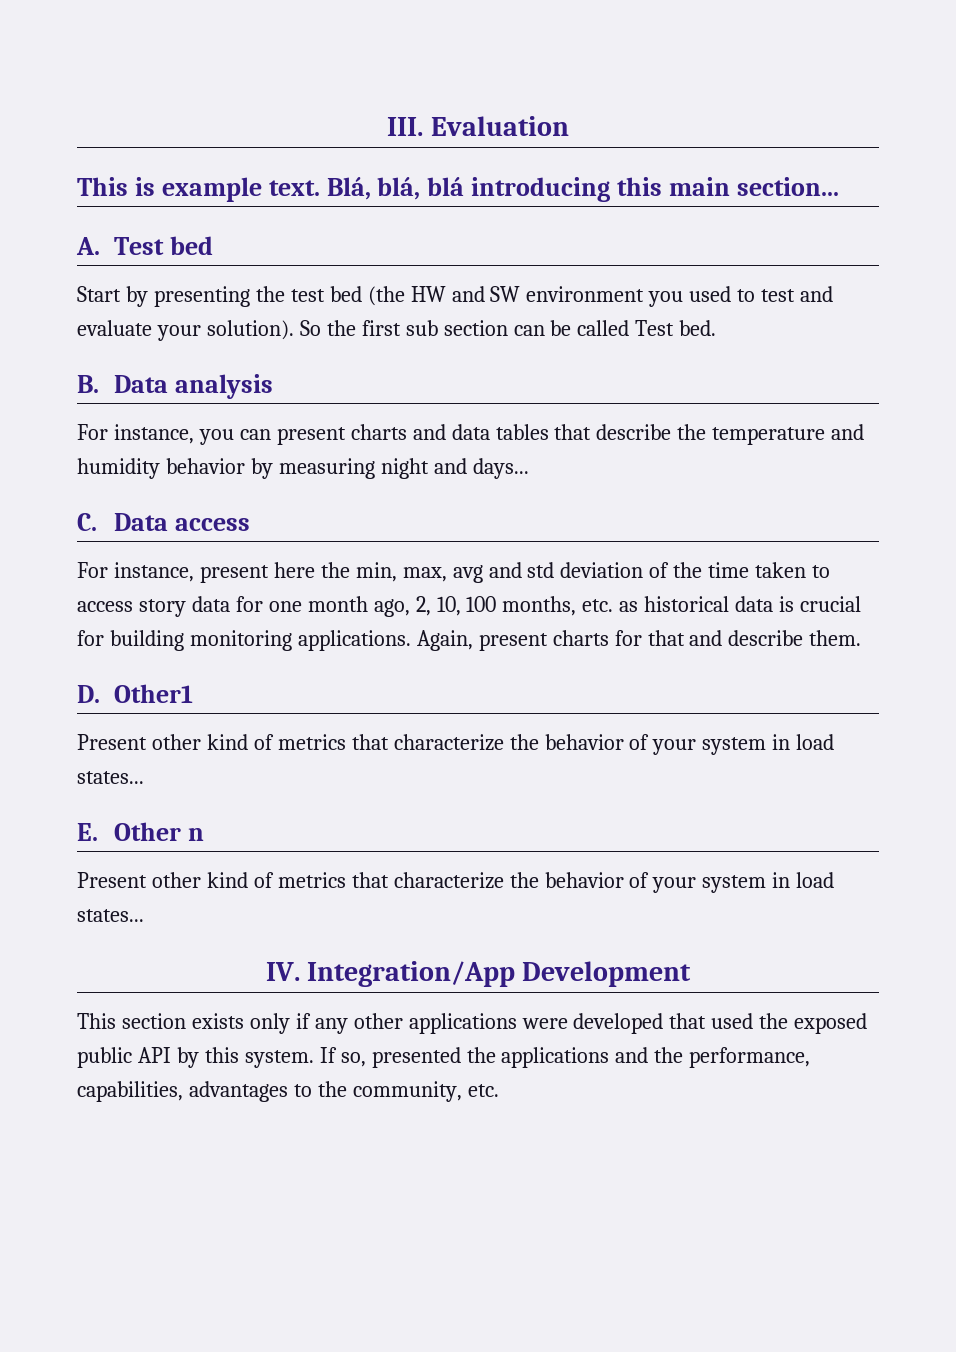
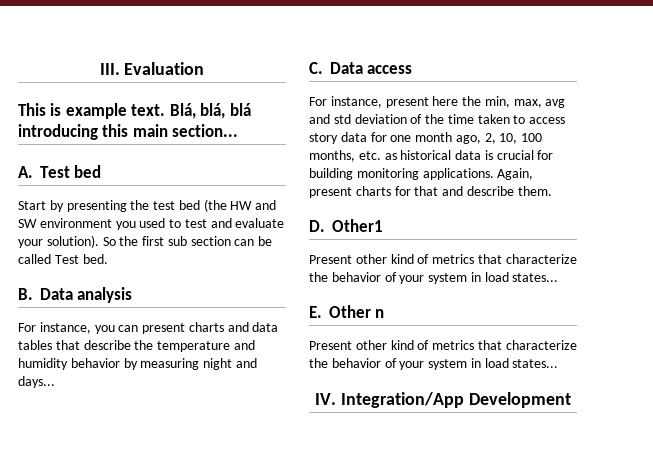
[77,1013,868,1034] [77,1047,811,1068] [77,1081,499,1102] // This section exists only if any other applications were developed that used the exposed public API by this system. If so, presented the applications and the performance, capabilities, advantages to the community, etc. -> (571, 400) none

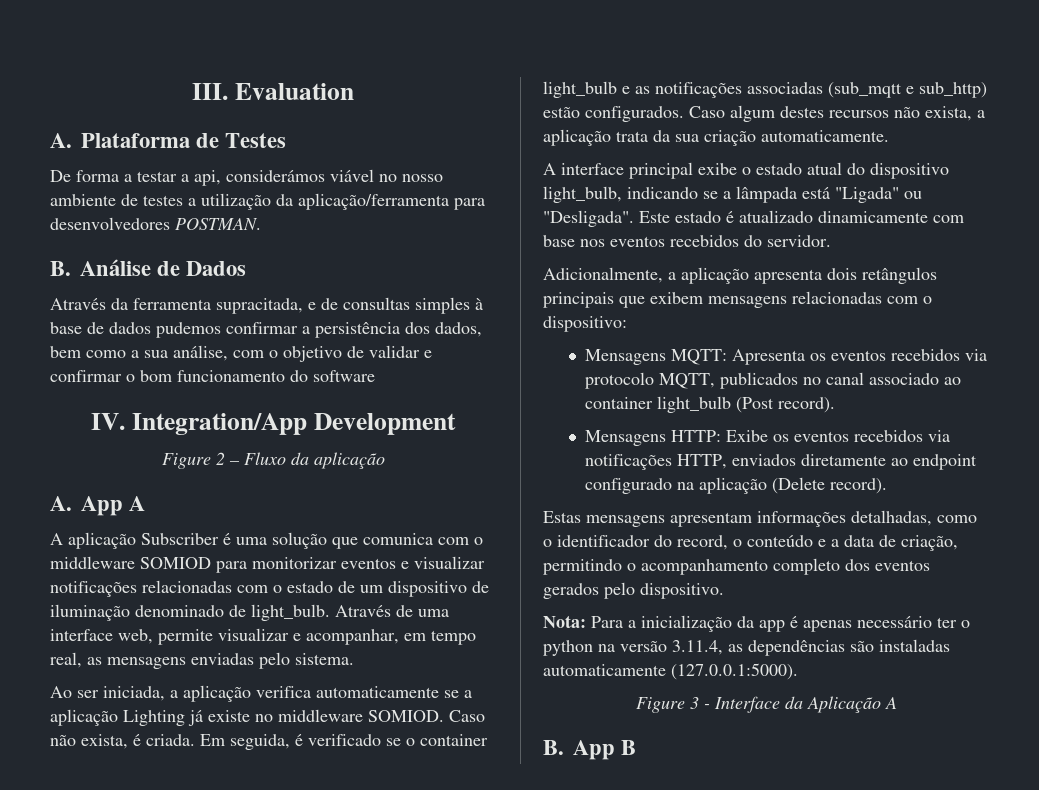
[18,103,251,119] [18,124,239,140] [18,165,102,178] [18,199,277,212] [18,218,285,230] [18,235,273,248] [18,254,108,264] [18,287,133,303] [18,322,279,334] [18,340,255,352] [18,358,257,370] [18,376,55,388] [309,62,413,74] [309,96,566,108] [309,114,566,124] [309,132,543,144] [309,150,554,162] [309,168,534,180] [309,186,552,198] [309,219,383,232] [309,254,577,264] [309,272,559,284] [309,305,385,318] [309,340,577,350] [309,358,559,370] [315,392,571,408] This is example text. Blá, blá, blá introducing this main section... // A. Test bed // Start by presenting the test bed (the HW and SW environment you used to test and evaluate your solution). So the first sub section can be called Test bed. // B. Data analysis // For instance, you can present charts and data tables that describe the temperature and humidity behavior by measuring night and days... // C. Data access // For instance, present here the min, max, avg and std deviation of the time taken to access story data for one month ago, 2, 10, 100 months, etc. as historical data is crucial for building monitoring applications. Again, present charts for that and describe them. // D. Other1 // Present other kind of metrics that characterize the behavior of your system in load states... // E. Other n // Present other kind of metrics that characterize the behavior of your system in load states... // IV. Integration/App Development -> [50,133,287,148] [50,169,443,186] [50,193,485,210] [50,217,261,230] [50,259,247,276] [50,297,483,314] [50,322,482,338] [50,345,432,362] [50,370,375,382] [91,413,456,435] [161,452,385,469] [50,496,146,516] [50,532,483,549] [50,556,485,573] [50,580,489,597] [50,604,449,621] [50,628,476,645] [50,652,354,669] [50,685,472,702] [50,709,485,726] [50,734,488,750] [543,81,987,98] [543,105,985,122] [543,129,889,146] [543,162,949,179] [543,186,922,203] [543,210,964,227] [543,235,831,247] [543,267,937,284] [543,291,932,308] [543,316,627,332] [584,349,987,365] [584,372,961,389] [584,396,835,413] [584,430,950,446] [584,454,977,470] [584,477,887,494] [543,510,977,527] [543,535,958,551] [543,558,930,575] [543,582,724,599] [543,615,970,632] [543,639,950,656] [543,663,798,680] [635,696,897,713] [543,740,637,760] A. Plataforma de Testes // De forma a testar a api, considerámos viável no nosso ambiente de testes a utilização da aplicação/ferramenta para desenvolvedores POSTMAN. // B. Análise de Dados // Através da ferramenta supracitada, e de consultas simples à base de dados pudemos confirmar a persistência dos dados, bem como a sua análise, com o objetivo de validar e confirmar o bom funcionamento do software // IV. Integration/App Development // Figure 2 – Fluxo da aplicação // A. App A // A aplicação Subscriber é uma solução que comunica com o middleware SOMIOD para monitorizar eventos e visualizar notificações relacionadas com o estado de um dispositivo de iluminação denominado de light_bulb. Através de uma interface web, permite visualizar e acompanhar, em tempo real, as mensagens enviadas pelo sistema. // Ao ser iniciada, a aplicação verifica automaticamente se a aplicação Lighting já existe no middleware SOMIOD. Caso não exista, é criada. Em seguida, é verificado se o container light_bulb e as notificações associadas (sub_mqtt e sub_http) estão configurados. Caso algum destes recursos não exista, a aplicação trata da sua criação automaticamente. // A interface principal exibe o estado atual do dispositivo light_bulb, indicando se a lâmpada está "Ligada" ou "Desligada". Este estado é atualizado dinamicamente com base nos eventos recebidos do servidor. // Adicionalmente, a aplicação apresenta dois retângulos principais que exibem mensagens relacionadas com o dispositivo: // Mensagens MQTT: Apresenta os eventos recebidos via protocolo MQTT, publicados no canal associado ao container light_bulb (Post record). // Mensagens HTTP: Exibe os eventos recebidos via notificações HTTP, enviados diretamente ao endpoint configurado na aplicação (Delete record). // Estas mensagens apresentam informações detalhadas, como o identificador do record, o conteúdo e a data de criação, permitindo o acompanhamento completo dos eventos gerados pelo dispositivo. // Nota: Para a inicialização da app é apenas necessário ter o python na versão 3.11.4, as dependências são instaladas automaticamente (127.0.0.1:5000). // Figure 3 - Interface da Aplicação A // B. App B

